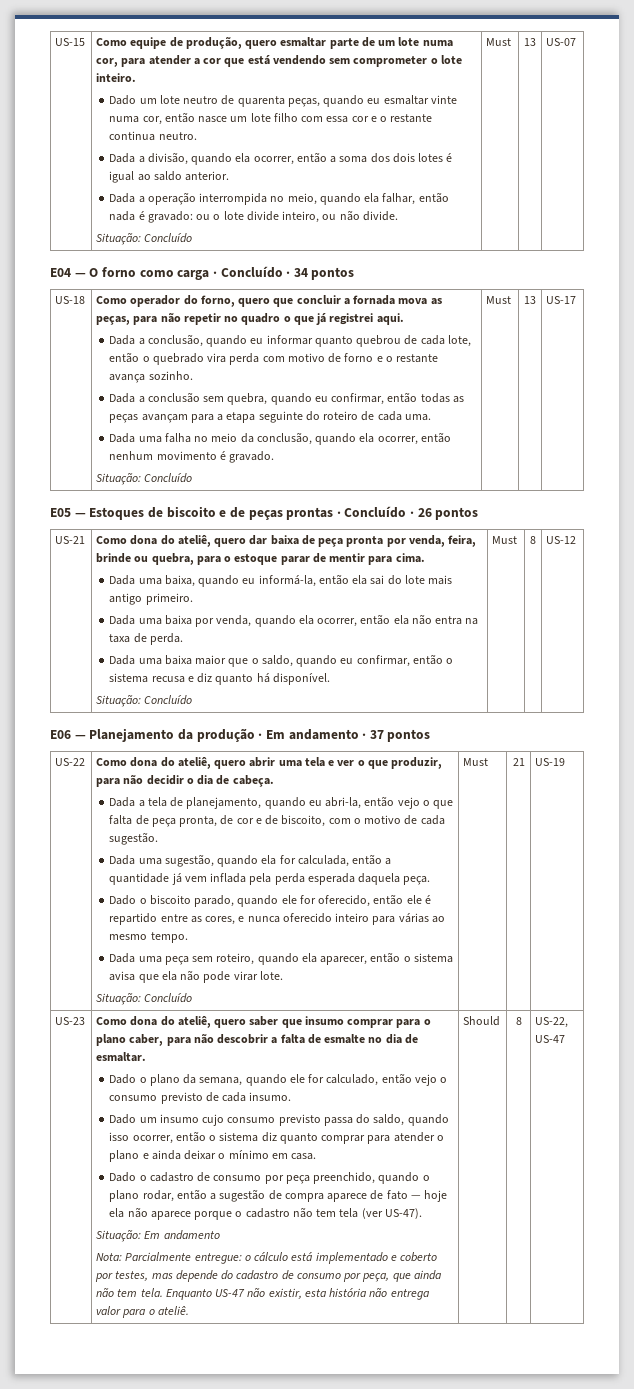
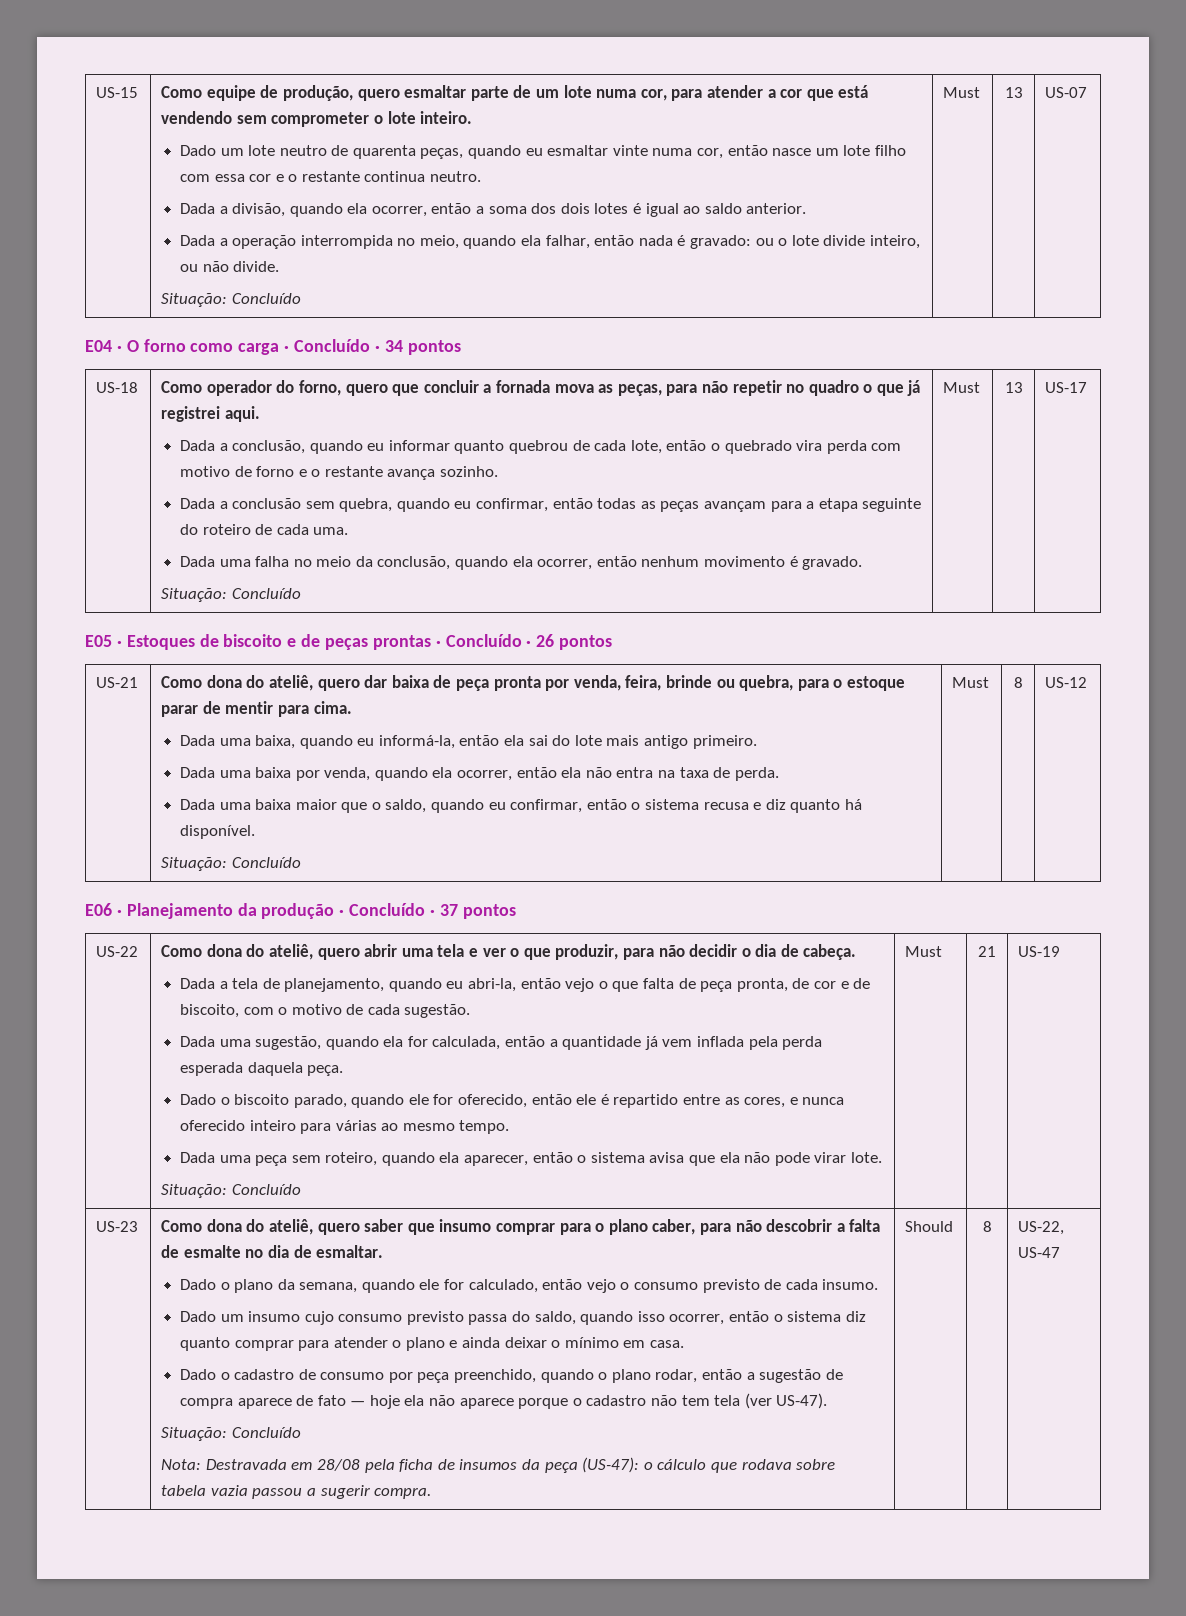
[74,273,86,277] — -> [116,346,122,352] ·
[74,513,86,517] — -> [116,641,122,647] ·
[74,735,86,739] — -> [116,910,122,916] ·
[265,729,359,740] Em andamento -> [349,903,426,916] Concluído
[144,1230,220,1240] Em andamento -> [231,1427,301,1438] Concluído
[125,1252,438,1264] [95,1270,442,1282] [96,1287,430,1300] [96,1306,189,1318] Parcialmente entregue: o cálculo está implementado e coberto por testes, mas depende do cadastro de consumo por peça, que ainda não tem tela. Enquanto US-47 não existir, esta história não entrega valor para o ateliê. -> [205,1457,836,1473] [161,1485,432,1499] Destravada em 28/08 pela ficha de insumos da peça (US-47): o cálculo que rodava sobre tabela vazia passou a sugerir compra.

